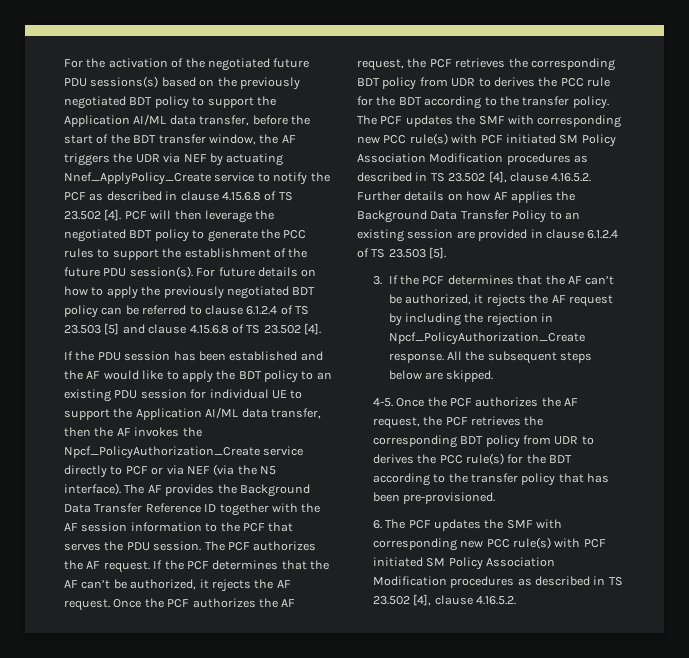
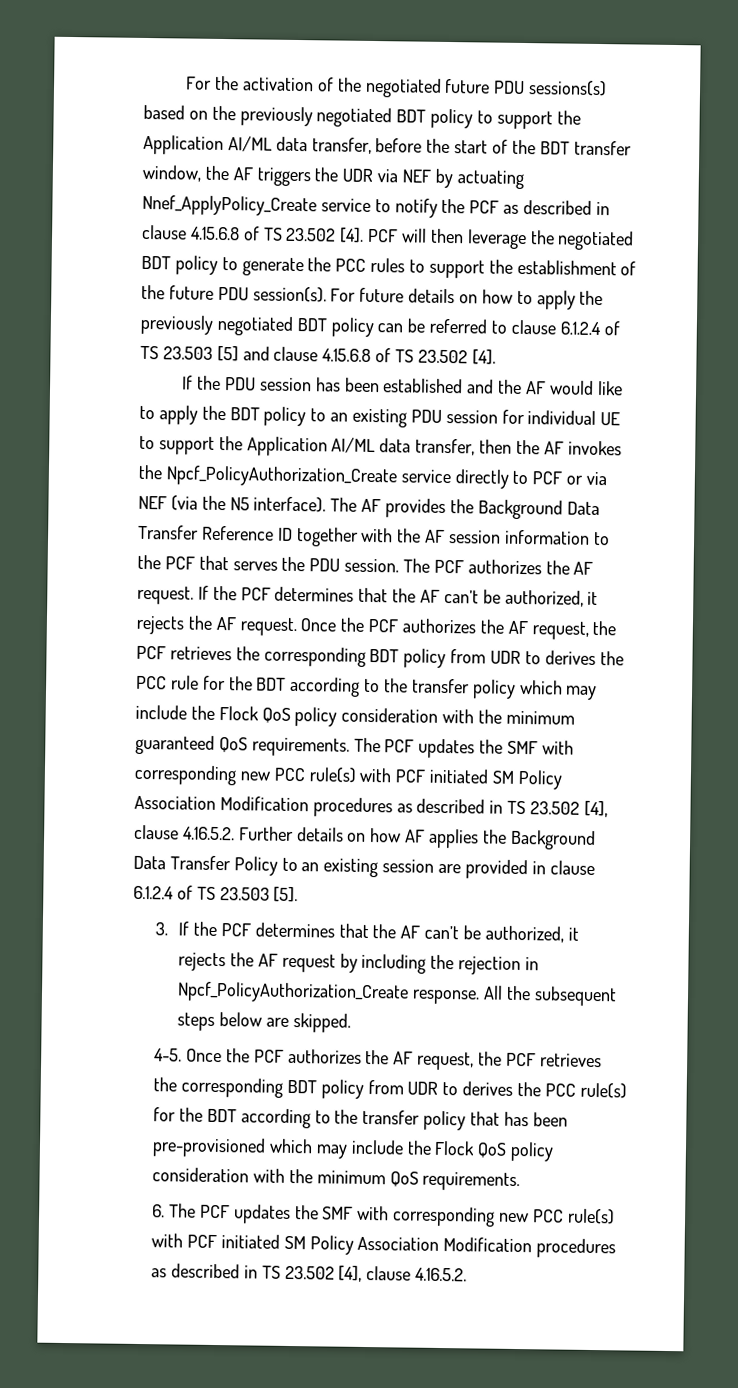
[572,96,609,109] policy. -> [471,679,598,701] [135,704,575,727] [135,734,350,757] policy which may include the Flock QoS policy consideration with the minimum guaranteed QoS requirements.
[403,492,496,504] pre-provisioned. -> [152,1137,555,1162] [152,1167,521,1192] pre-provisioned which may include the Flock QoS policy consideration with the minimum QoS requirements.

